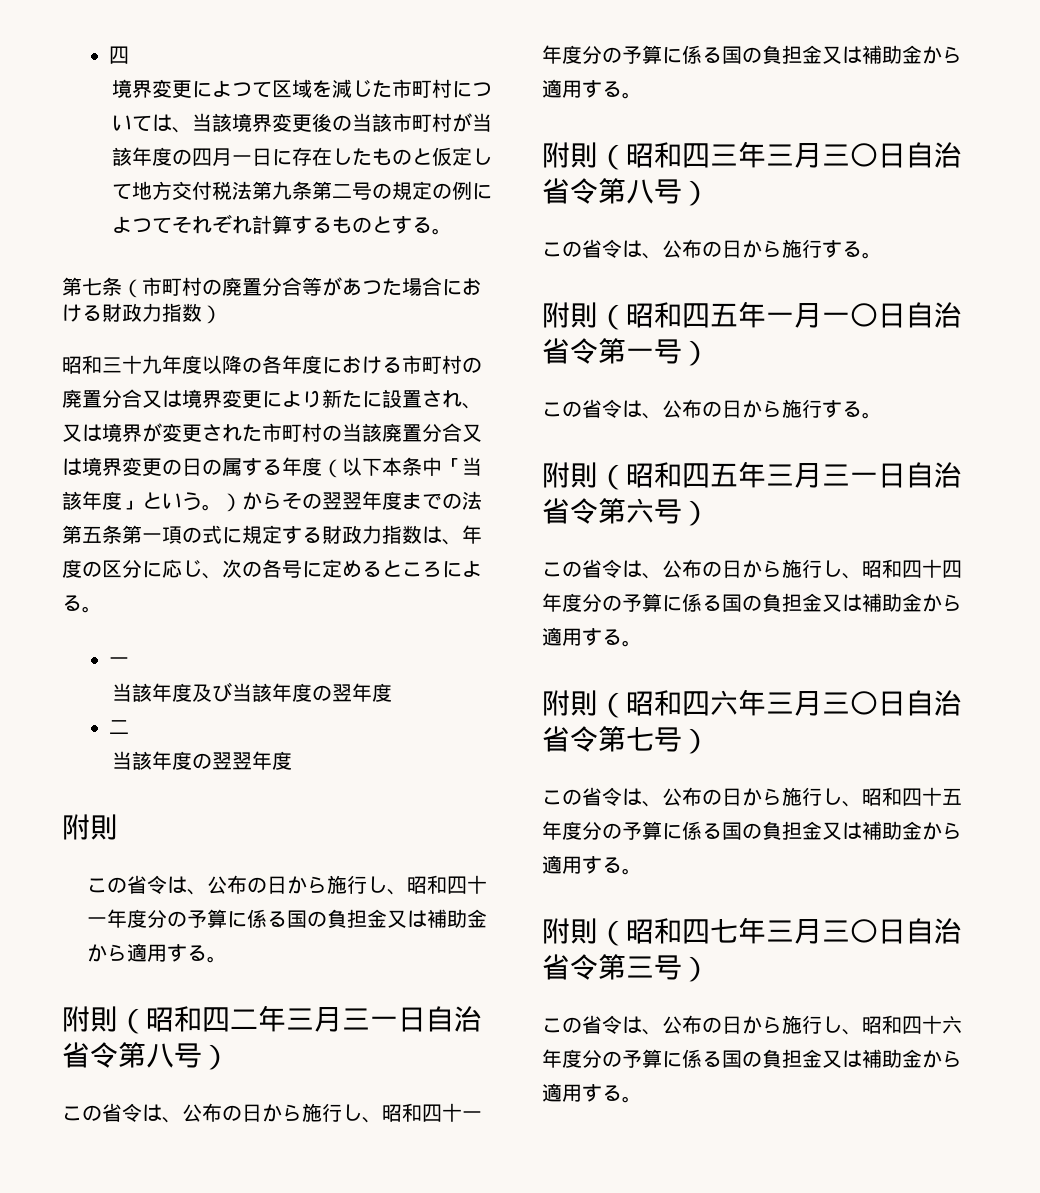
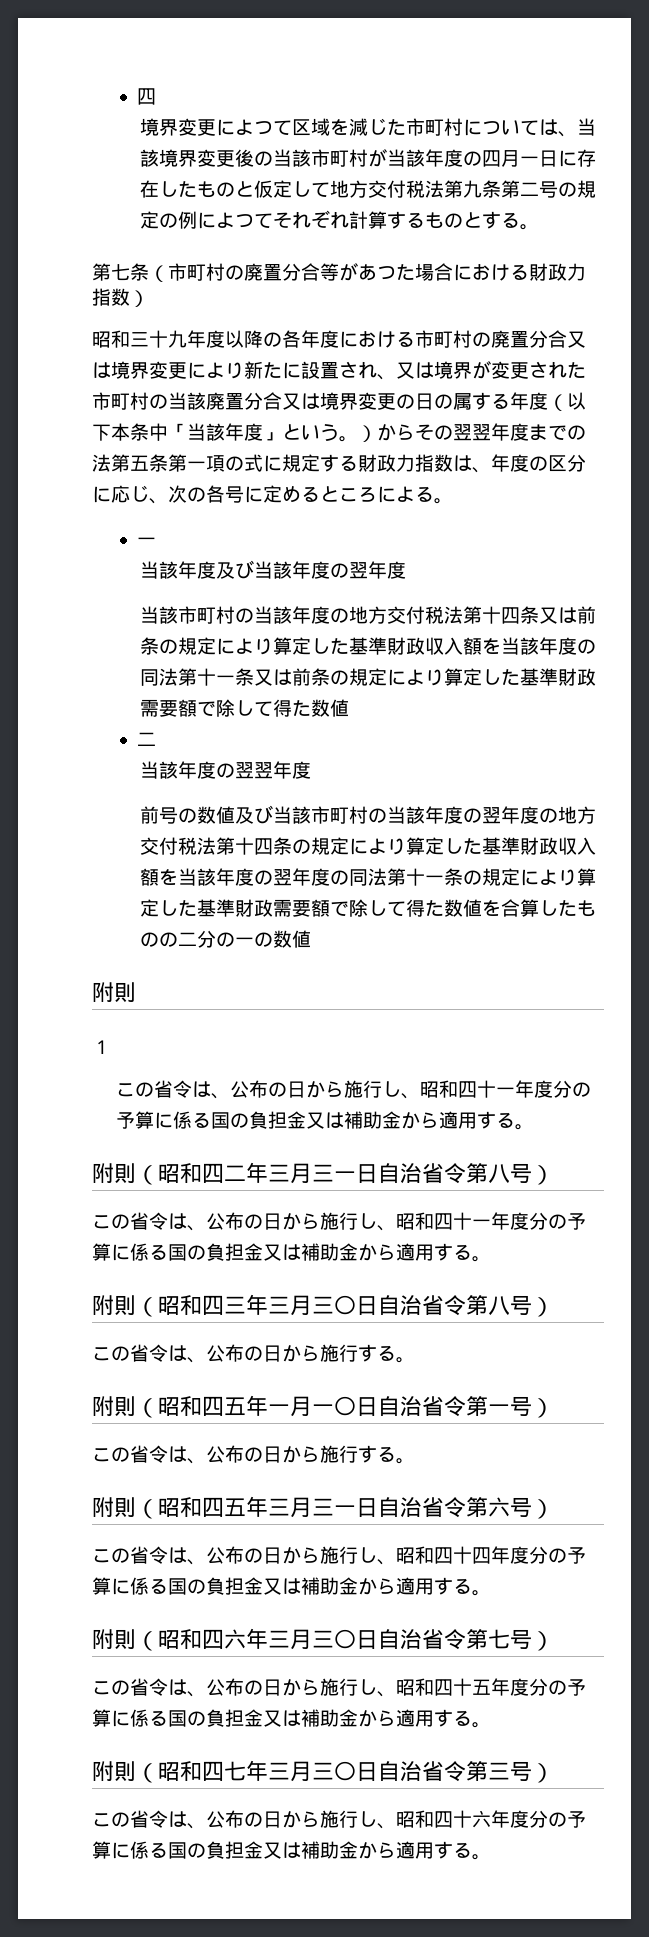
(392, 692) none -> [140,606,597,624] [140,637,597,655] [140,668,597,686] [140,699,350,717] // 当該市町村の当該年度の地方交付税法第十四条又は前条の規定により算定した基準財政収入額を当該年度の同法第十一条又は前条の規定により算定した基準財政需要額で除して得た数値
[62,814,118,840] // 附則 -> [140,805,597,824] [140,837,597,855] [140,868,597,886] [140,899,597,917] [140,930,312,948] [92,982,136,1002] [92,1040,111,1054] // 前号の数値及び当該市町村の当該年度の翌年度の地方交付税法第十四条の規定により算定した基準財政収入額を当該年度の翌年度の同法第十一条の規定により算定した基準財政需要額で除して得た数値を合算したものの二分の一の数値 // 附則 // １

